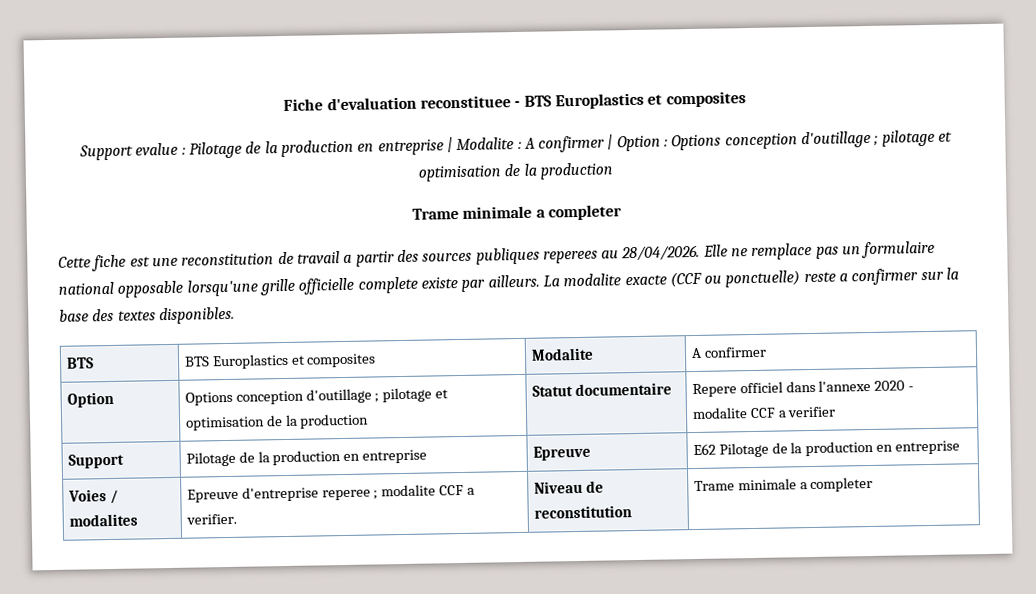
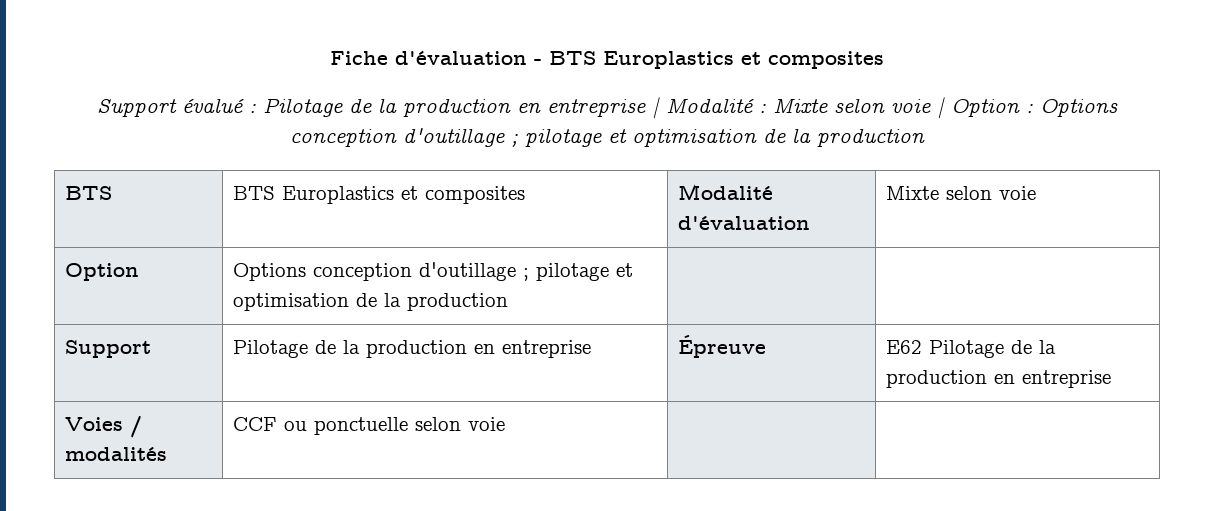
[326,95,512,111] d'evaluation reconstituee -> [395,51,527,65] d'évaluation
[135,142,179,156] evalue -> [182,98,244,113] évalué
[456,135,606,153] Modalite : A confirmer -> [666,98,931,114] Modalité : Mixte selon voie
[412,204,622,221] [58,240,936,272] [58,267,960,298] [59,306,235,325] // Trame minimale a completer // Cette fiche est une reconstitution de travail a partir des sources publiques reperees au 28/04/2026. Elle ne remplace pas un formulaire national opposable lorsqu'une grille officielle complete existe par ailleurs. La modalite exacte (CCF ou ponctuelle) reste a confirmer sur la base des textes disponibles. -> (925, 138) none
[530,347,594,361] [690,346,767,359] Modalite | A confirmer -> [677,184,773,200] [677,216,810,230] [885,186,1036,200] Modalité d'évaluation | Mixte selon voie
[531,382,672,397] [691,379,915,398] [691,406,837,420] Statut documentaire | Repere officiel dans l'annexe 2020 - modalite CCF a verifier -> (508, 302) |
[532,445,591,461] Epreuve -> [677,335,766,358] Épreuve
[68,513,138,527] [186,484,476,503] [185,513,237,525] [533,480,604,494] [533,505,632,519] [693,476,874,493] modalites | Epreuve d'entreprise reperee ; modalite CCF a verifier. | Niveau de reconstitution | Trame minimale a completer -> [64,447,167,461] [232,417,505,435] modalités | CCF ou ponctuelle selon voie | |

